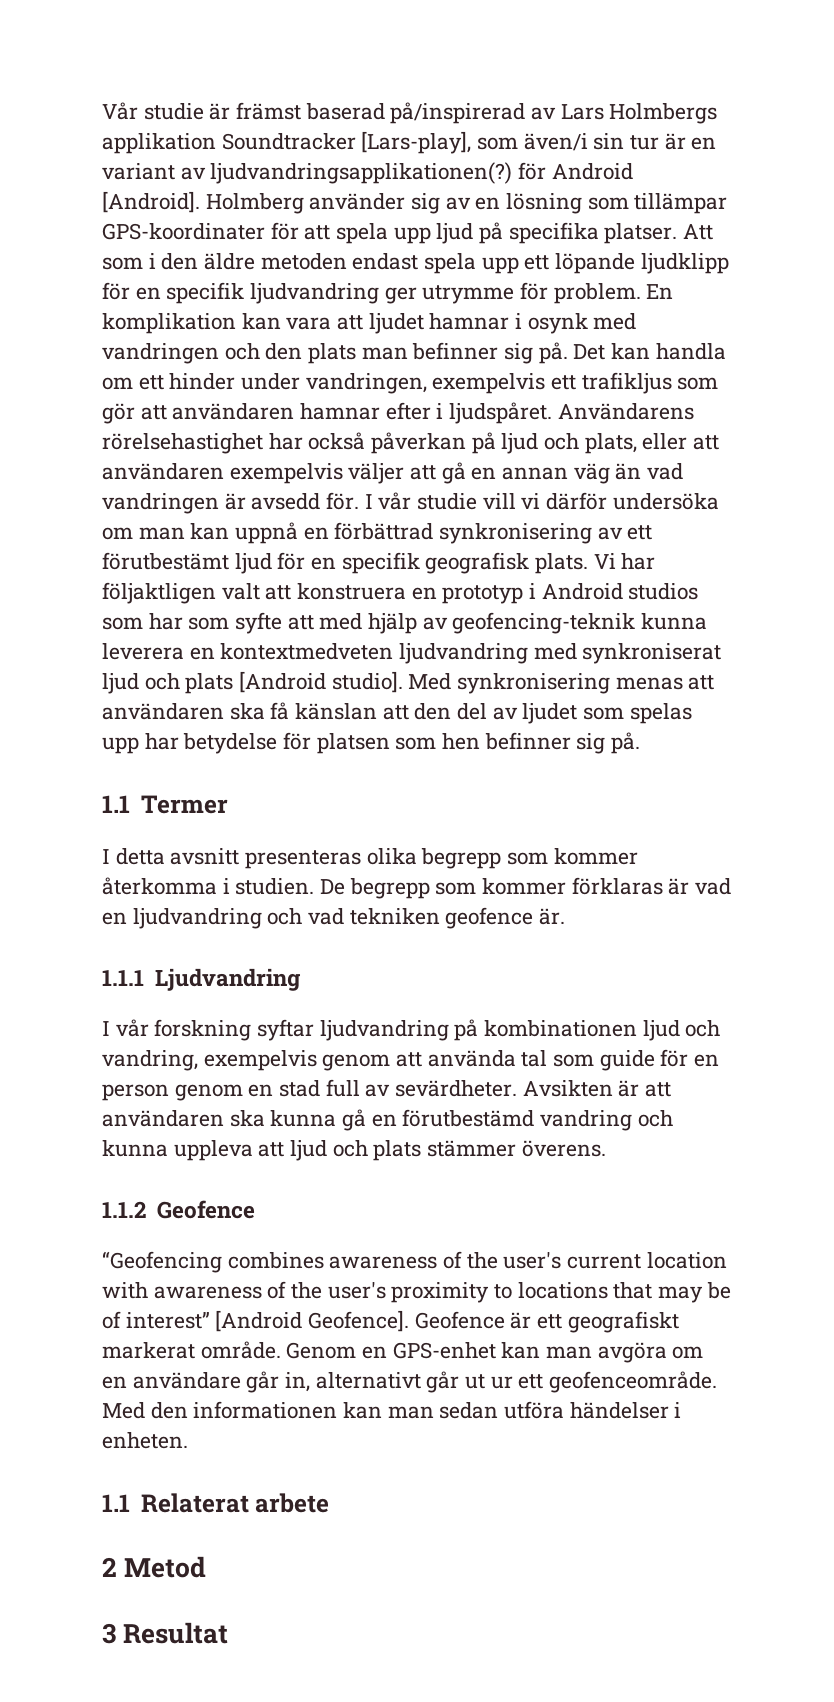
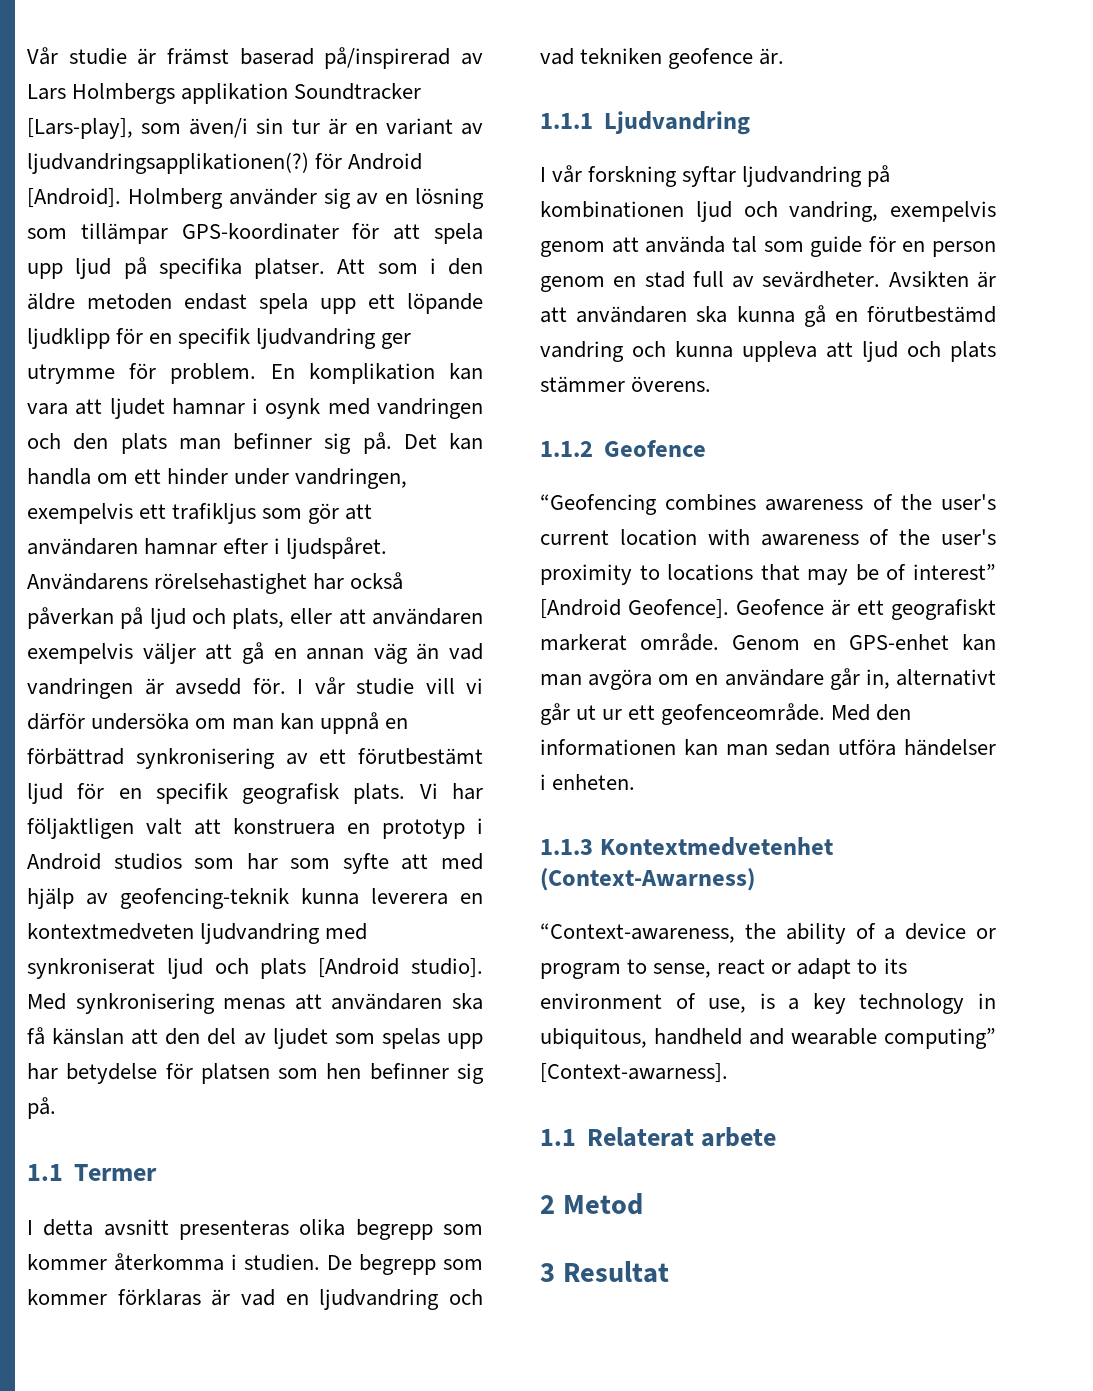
(188, 1440) none -> [540,837,833,856] [540,868,755,891] [540,923,996,944] [540,958,907,979] [540,993,996,1014] [540,1028,996,1049] [540,1063,728,1083] // 1.1.3 Kontextmedvetenhet (Context-Awarness) // “Context-awareness, the ability of a device or program to sense, react or adapt to its environment of use, is a key technology in ubiquitous, handheld and wearable computing” [Context-awarness].

